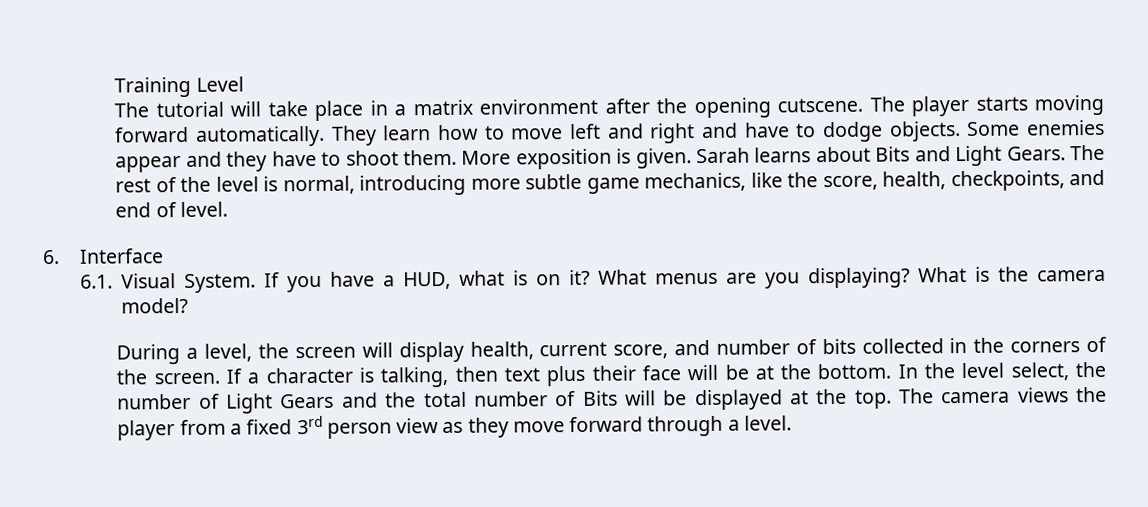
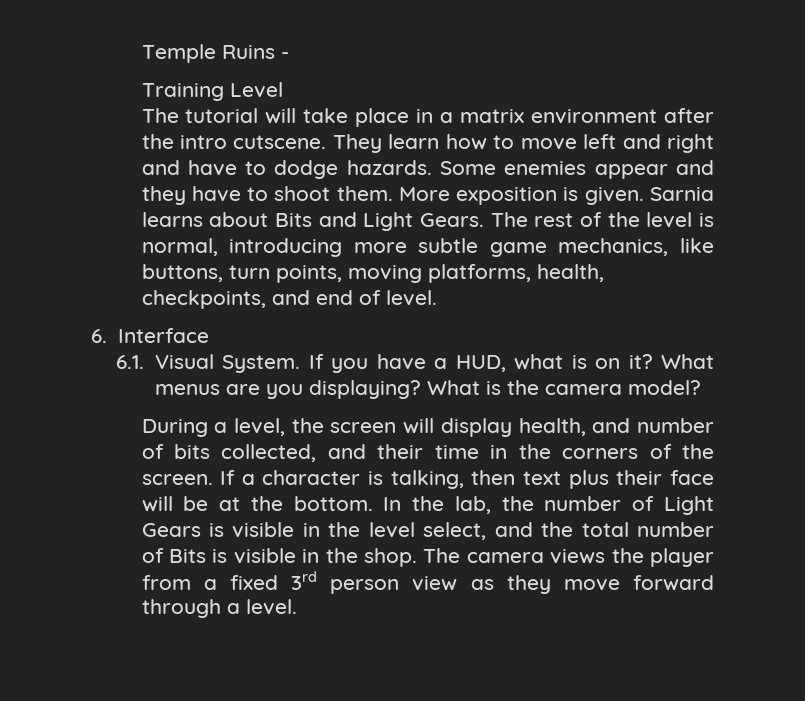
(114, 87) none -> [141,44,289,63] Temple Ruins - //
[693,94,1105,119] [115,125,326,147] opening cutscene. The player starts moving forward automatically. -> [179,135,327,149] intro cutscene.
[888,121,961,142] objects. -> [346,160,432,175] hazards.
[696,147,751,164] Sarah -> [649,187,714,201] Sarnia
[787,172,878,191] the score, -> [141,264,531,283] buttons, turn points, moving platforms,
[539,341,669,359] current score, -> (586, 427) none
[861,338,944,354] collected -> [221,444,479,462] collected, and their time
[961,362,1069,381] level select, -> [454,496,491,514] lab,
(335, 401) none -> [208,522,487,540] is visible in the level select,
[624,388,892,411] will be displayed at the top. -> [212,548,417,567] is visible in the shop.

